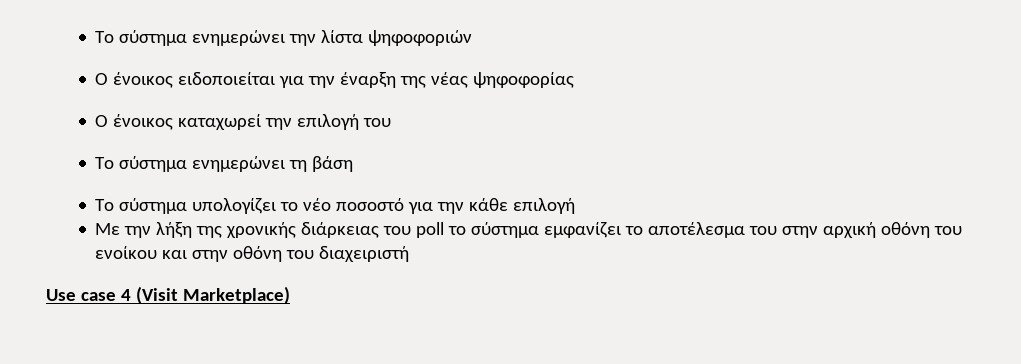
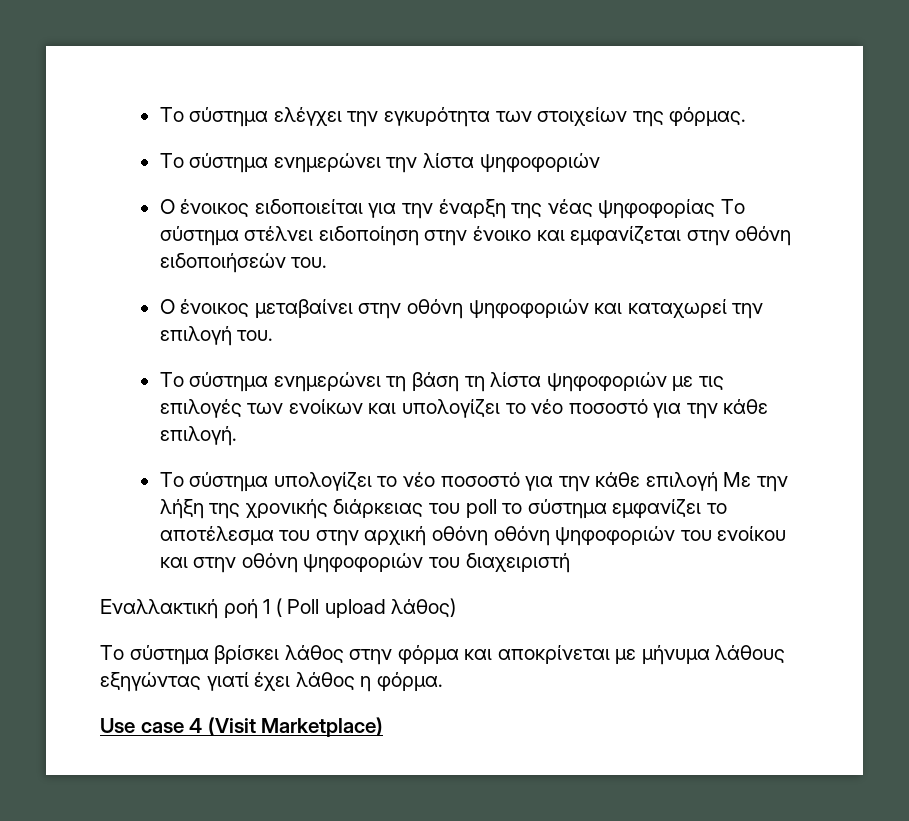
[95,30,188,46] Το σύστημα -> [159,107,747,127] [159,153,269,173] Το σύστημα ελέγχει την εγκυρότητα των στοιχείων της φόρμας. // Το σύστημα
[95,114,174,130] // Ο ένοικος -> [720,199,745,214] [159,226,792,246] [159,253,328,273] [159,299,623,319] Το σύστημα στέλνει ειδοποίηση στην ένοικο και εμφανίζεται στην οθόνη ειδοποιήσεών του. // Ο ένοικος μεταβαίνει στην οθόνη ψηφοφοριών και
[363,118,392,127] του -> [237,330,274,341] του.
(354, 164) none -> [464,372,724,392] [159,399,769,419] [159,426,237,446] τη λίστα ψηφοφοριών με τις επιλογές των ενοίκων και υπολογίζει το νέο ποσοστό για την κάθε επιλογή.
(576, 206) // -> (718, 482) none
(931, 230) none -> [493,526,676,546] οθόνη ψηφοφοριών
(283, 254) none -> [303,553,424,573] ψηφοφοριών
(410, 254) none -> [100,598,457,619] [100,645,786,665] [100,672,443,692] // Εναλλακτική ροή 1 ( Poll upload λάθος) // Το σύστημα βρίσκει λάθος στην φόρμα και αποκρίνεται με μήνυμα λάθους εξηγώντας γιατί έχει λάθος η φόρμα.

